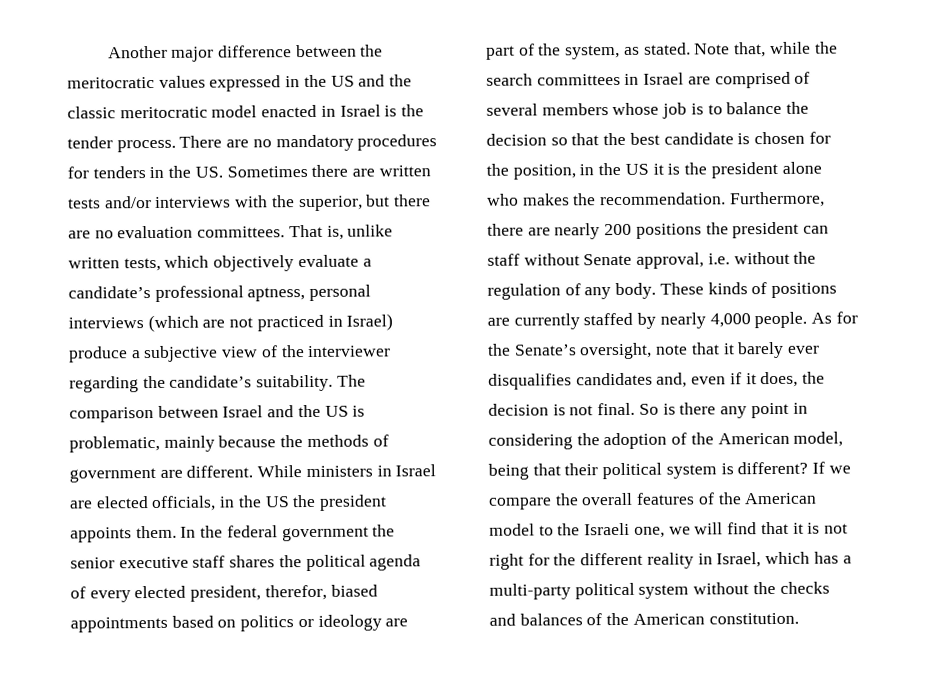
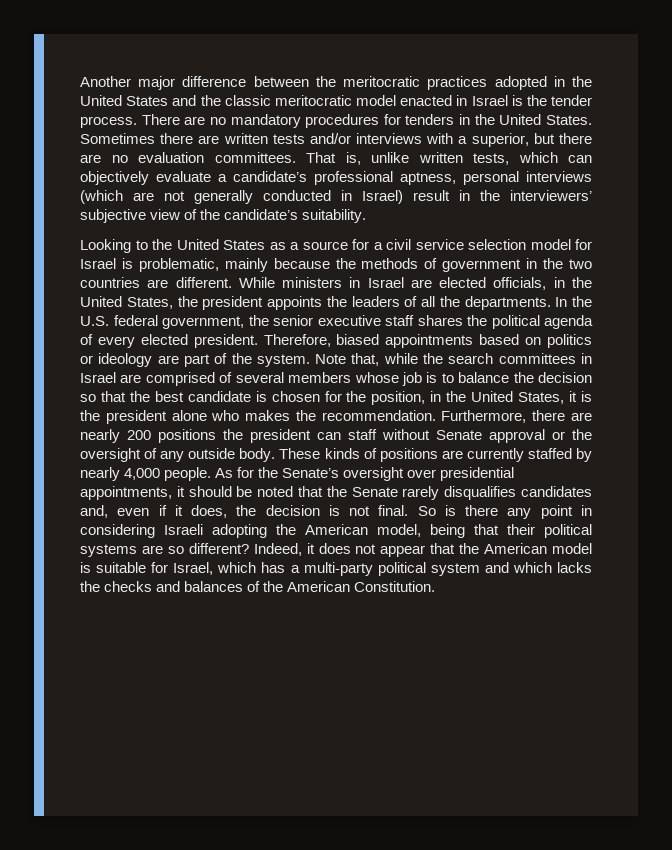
[158,74,355,92] values expressed in the US -> [427,76,592,90] [80,95,169,106] practices adopted in the United States
[194,166,223,178] US. -> [499,114,592,125] United States.
[271,195,295,208] the -> [458,136,468,144] a
(210, 261) none -> [568,155,592,163] can
[256,313,394,332] [68,346,141,363] practiced in Israel) produce a -> [194,190,592,204] generally conducted in Israel) result in the interviewers’
[307,345,392,358] [69,375,166,393] interviewer regarding the -> (221, 214) none
[336,374,366,387] [69,404,349,423] The comparison between Israel and the US -> [80,239,592,253] [80,258,116,269] // Looking to the United States as a source for a civil service selection model for Israel
(156, 475) none -> [526,258,593,269] [80,277,140,288] in the two countries
[264,496,290,508] US -> [80,296,173,309] United States,
[135,525,369,542] them. In the federal government -> [326,296,592,310] [80,315,244,329] the leaders of all the departments. In the U.S. federal government,
[190,584,327,602] president, therefor, -> [193,334,331,348] president. Therefore,
[565,42,691,60] system, as stated. -> [256,354,310,367] system.
[624,163,649,175] US -> [471,391,565,404] United States,
[636,251,817,269] [487,283,561,300] approval, i.e. without the regulation -> [489,429,592,443] [80,448,141,462] approval or the oversight
(612, 293) none -> [188,448,236,459] outside
[579,341,821,360] oversight, note that it barely ever -> [343,467,515,481] [80,486,440,500] oversight over presidential appointments, it should be noted that the Senate rarely
[576,432,688,450] the adoption of -> [164,524,267,538] Israeli adopting
[665,461,851,479] [488,492,818,510] [489,521,848,538] [489,552,713,570] system is different? If we compare the overall features of the American model to the Israeli one, we will find that it is not right for the different reality in -> [80,543,593,557] [80,562,169,573] systems are so different? Indeed, it does not appear that the American model is suitable for
[693,582,750,595] without -> [484,562,592,573] and which lacks
[708,612,799,625] constitution. -> [354,581,436,592] Constitution.

